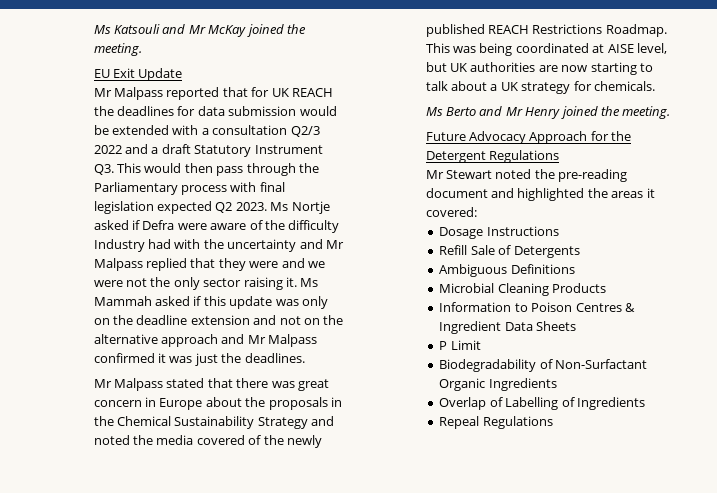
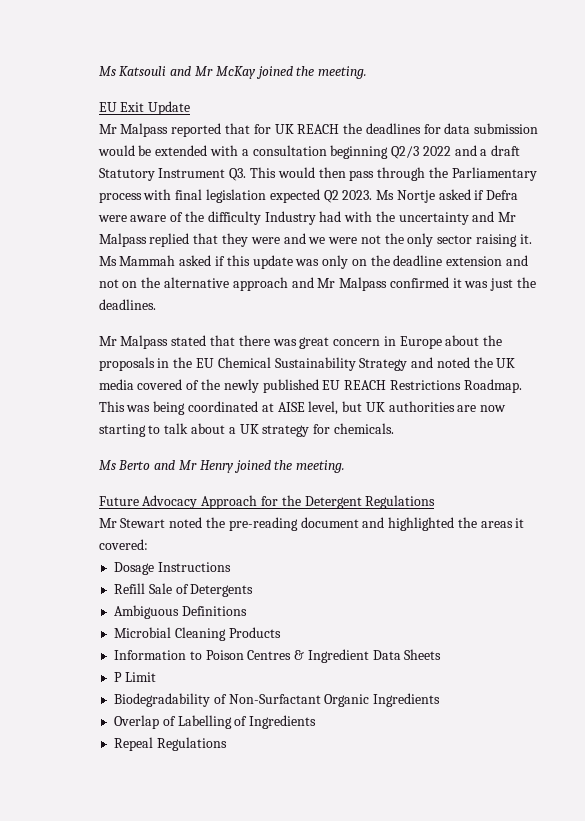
(288, 130) none -> [330,145,389,159] beginning
(114, 421) none -> [195,358,214,368] EU
(154, 440) none -> [496,358,516,368] UK
(485, 30) none -> [322,380,341,390] EU

